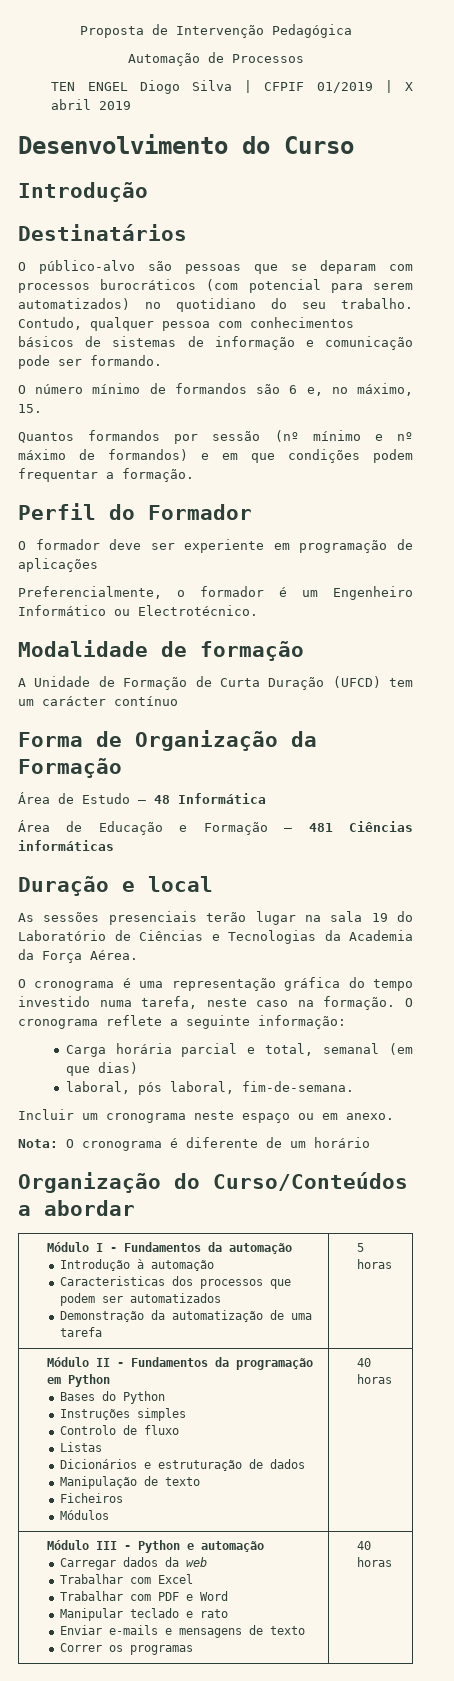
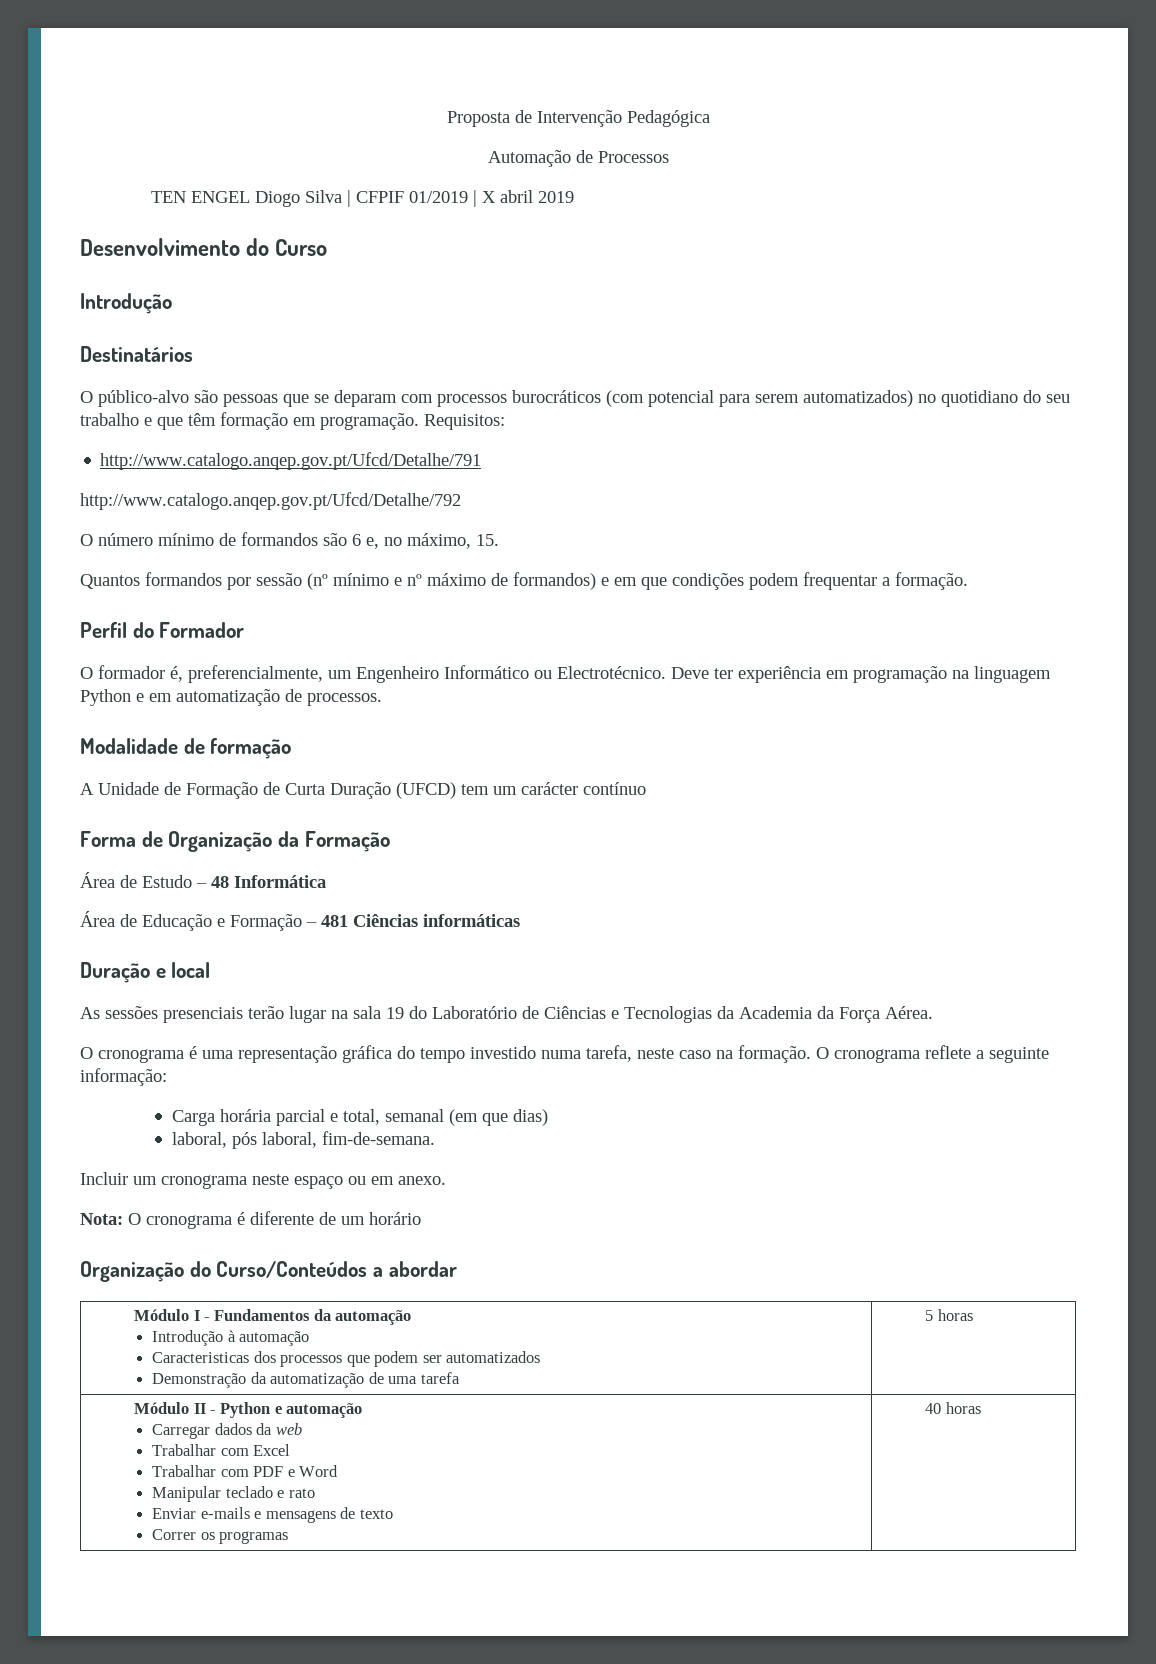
[341,298,413,309] [18,317,354,331] [18,336,413,350] [18,355,162,369] trabalho. Contudo, qualquer pessoa com conhecimentos básicos de sistemas de informação e comunicação pode ser formando. -> [80,412,505,430] [100,452,482,470] [80,492,461,510] trabalho e que têm formação em programação. Requisitos: // http://www.catalogo.anqep.gov.pt/Ufcd/Detalhe/791 // http://www.catalogo.anqep.gov.pt/Ufcd/Detalhe/792
[109,539,413,553] [18,558,98,572] [18,586,287,599] deve ser experiente em programação de aplicações // Preferencialmente, o formador é -> [170,665,323,683] é, preferencialmente,
(258, 610) none -> [671,666,1051,683] [80,689,382,706] Deve ter experiência em programação na linguagem Python e em automatização de processos.
[130,1357,313,1370] [46,1374,110,1387] [59,1391,165,1404] [59,1408,186,1421] [59,1425,179,1435] [59,1442,102,1452] [59,1459,305,1471] [59,1476,200,1489] [59,1493,123,1503] [59,1510,109,1520] [356,1358,371,1367] [356,1374,392,1384] [46,1540,131,1550] Fundamentos da programação em Python // Bases do Python // Instruções simples // Controlo de fluxo // Listas // Dicionários e estruturação de dados // Manipulação de texto // Ficheiros // Módulos | 40 horas // Módulo III - -> (217, 1412) none

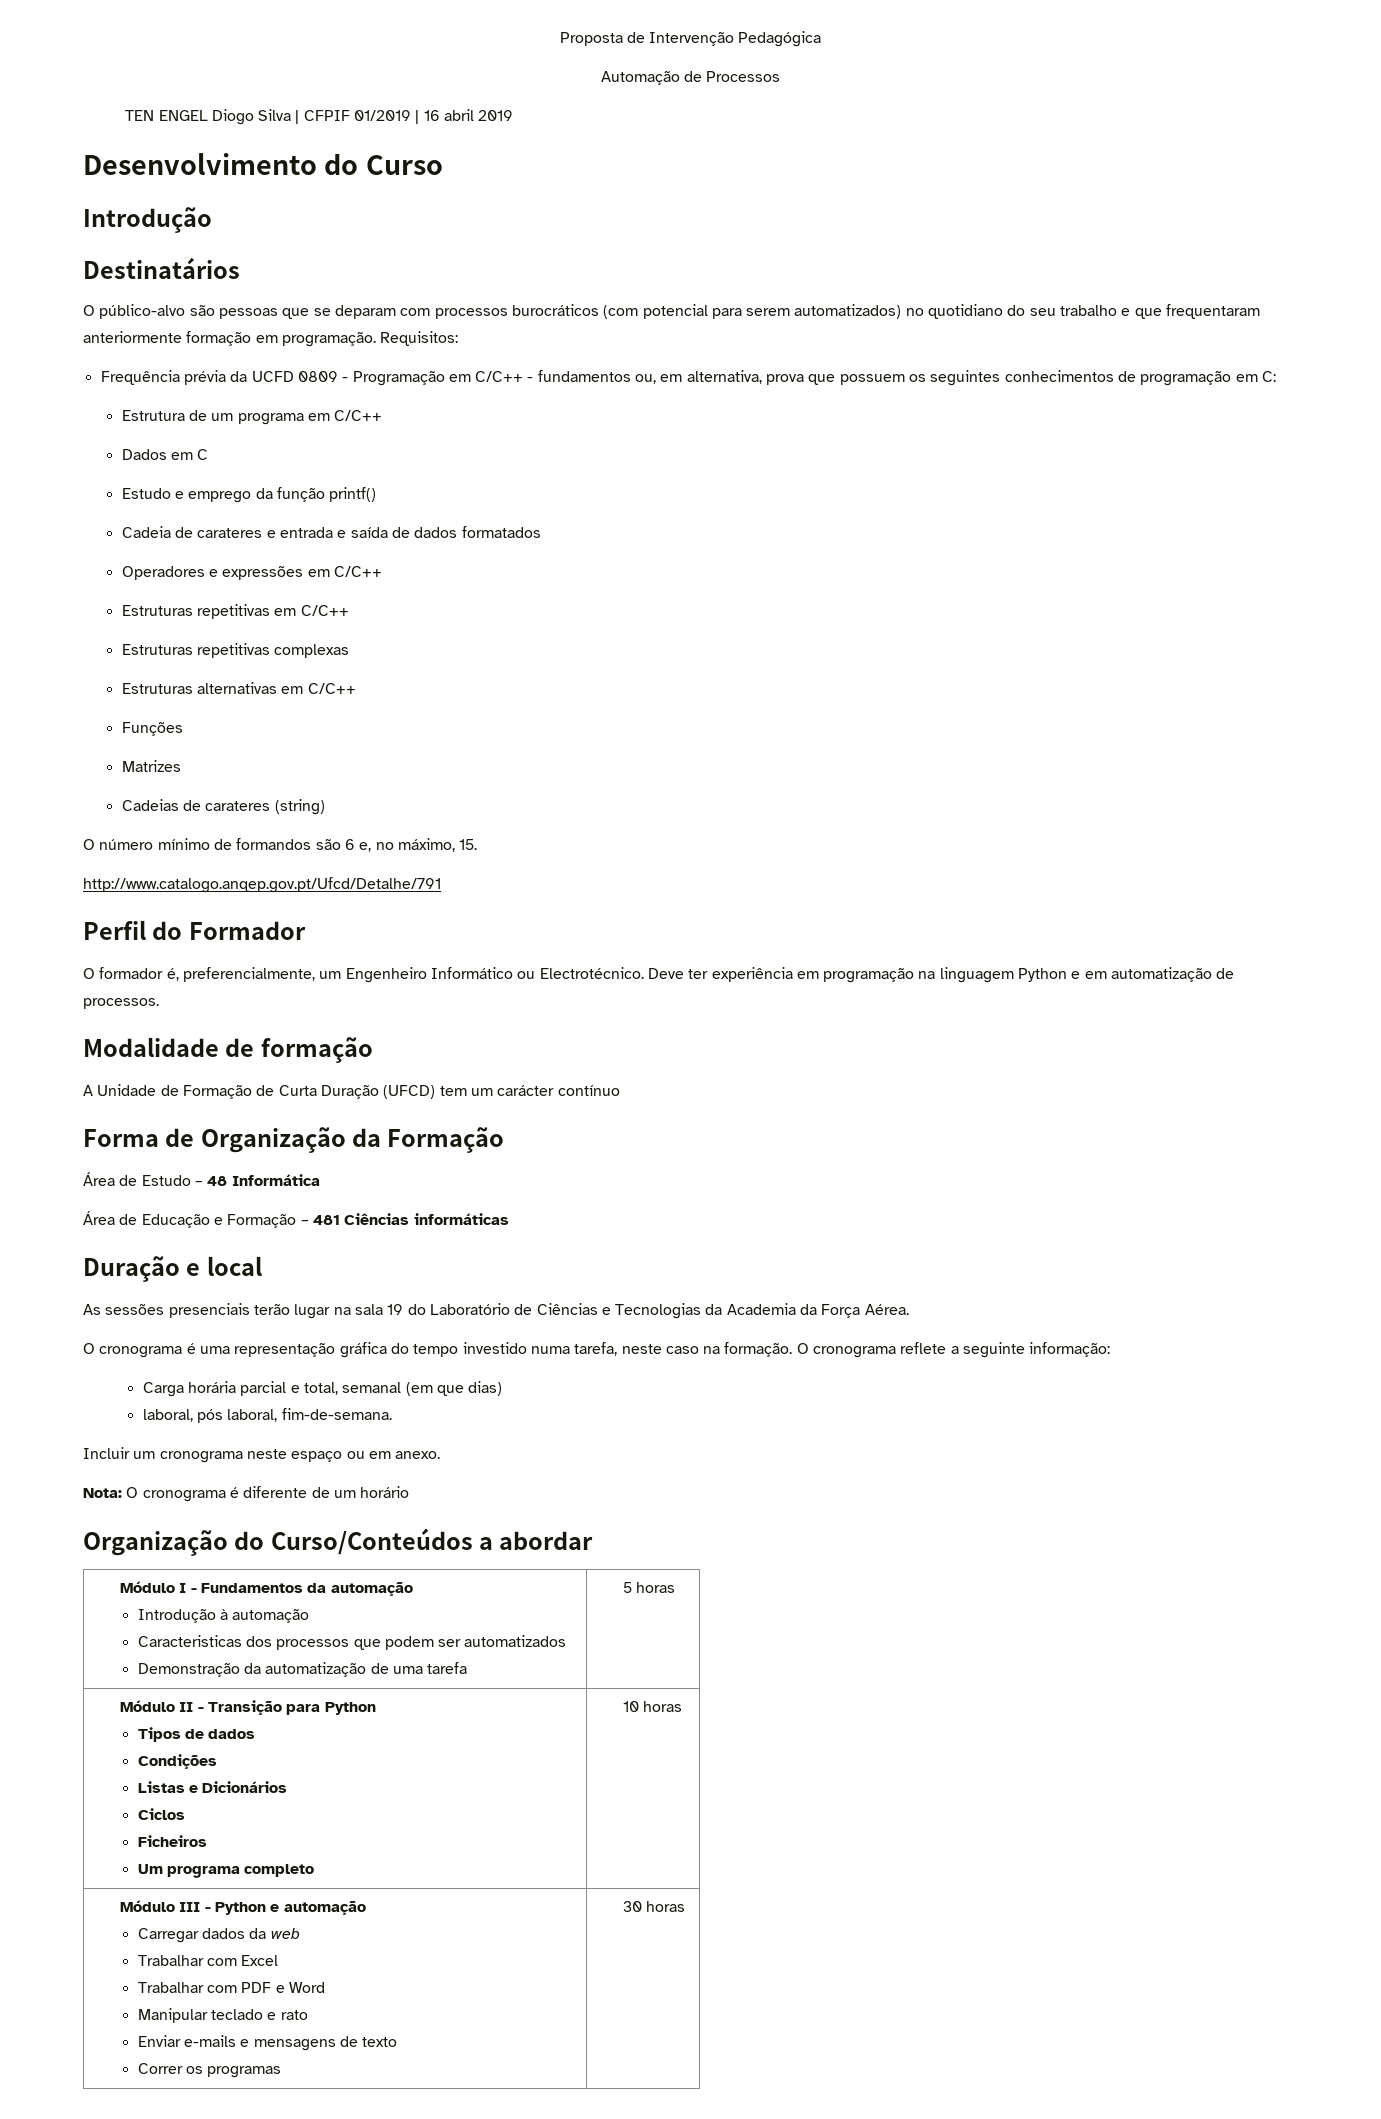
[482,191,497,203] X -> [423,110,440,121] 16
[188,413,216,426] têm -> [1166,304,1261,319] [83,331,182,343] frequentaram anteriormente
[100,452,482,470] [80,492,461,510] http://www.catalogo.anqep.gov.pt/Ufcd/Detalhe/791 // http://www.catalogo.anqep.gov.pt/Ufcd/Detalhe/792 -> [100,370,1276,386] [121,410,383,425] [121,449,209,460] [121,487,377,503] [121,526,541,538] [121,566,382,580] [121,604,349,619] [121,643,350,658] [121,682,356,694] [121,722,183,736] [121,760,181,772] [121,799,325,815] Frequência prévia da UCFD 0809 - Programação em C/C++ - fundamentos ou, em alternativa, prova que possuem os seguintes conhecimentos de programação em C: // Estrutura de um programa em C/C++ // Dados em C // Estudo e emprego da função printf() // Cadeia de carateres e entrada e saída de dados formatados // Operadores e expressões em C/C++ // Estruturas repetitivas em C/C++ // Estruturas repetitivas complexas // Estruturas alternativas em C/C++ // Funções // Matrizes // Cadeias de carateres (string)
[80,572,968,590] Quantos formandos por sessão (nº mínimo e nº máximo de formandos) e em que condições podem frequentar a formação. -> [83,877,441,893] http://www.catalogo.anqep.gov.pt/Ufcd/Detalhe/791
(217, 1412) none -> [207,1700,376,1715] [137,1727,256,1742] [137,1754,217,1769] [137,1781,288,1793] [137,1808,185,1820] [137,1835,207,1847] [137,1864,315,1878] [622,1701,683,1712] [119,1900,211,1912] Transição para Python // Tipos de dados // Condições // Listas e Dicionários // Ciclos // Ficheiros // Um programa completo | 10 horas // Módulo III -
[925,1403,942,1414] 40 -> [622,1901,642,1912] 30

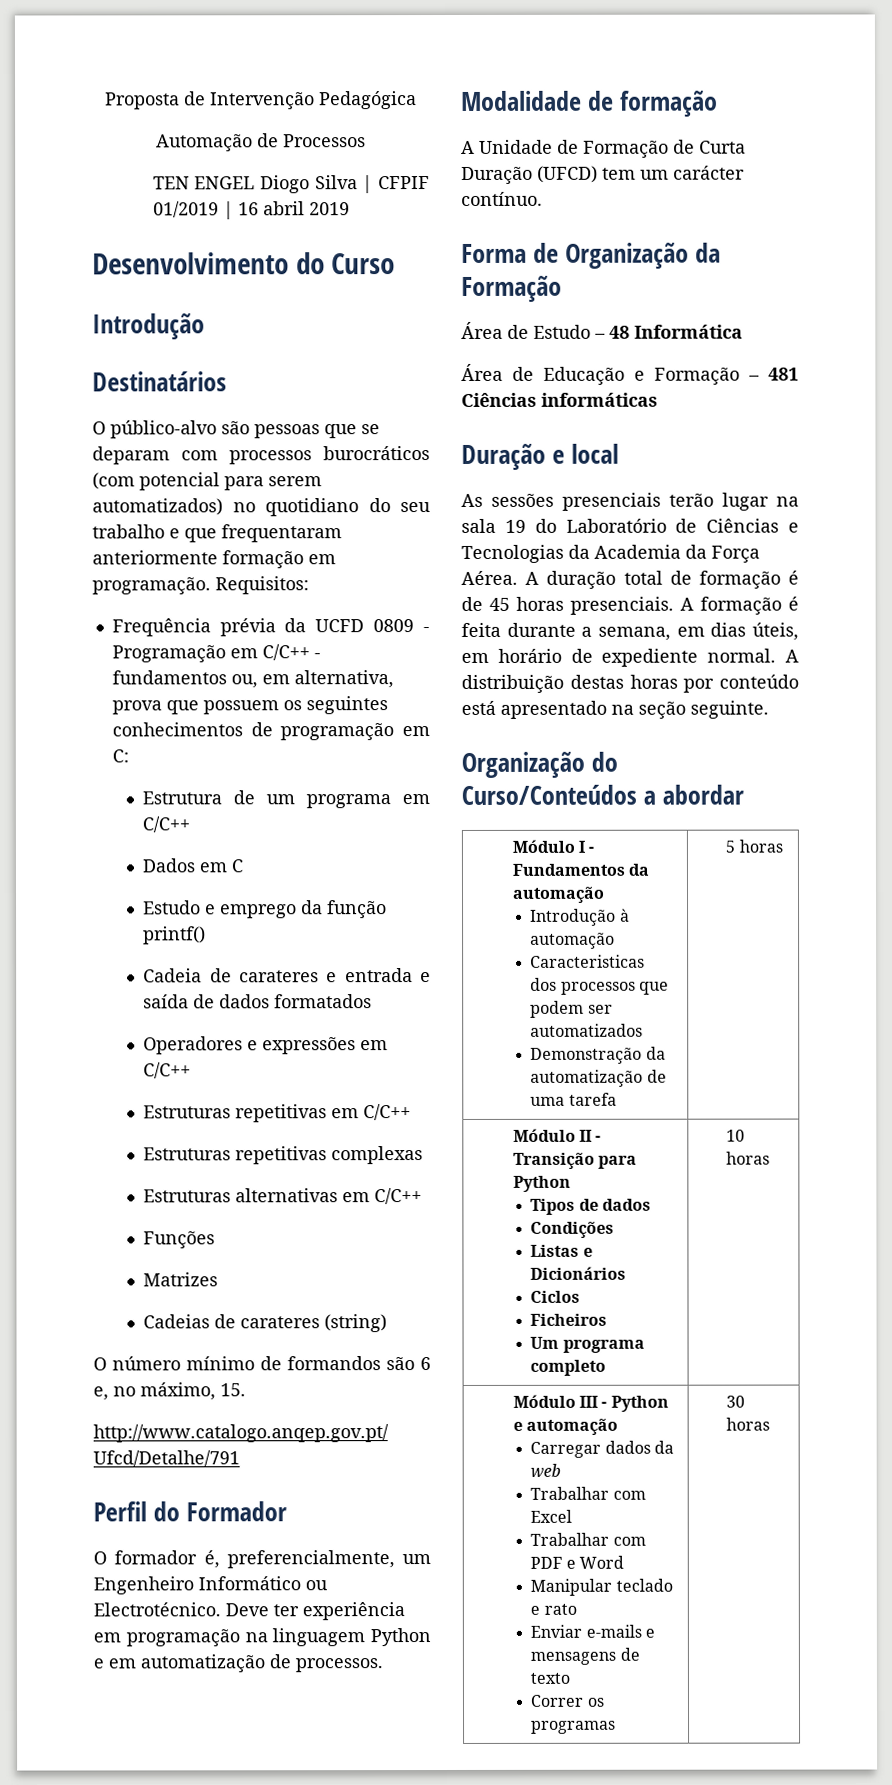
[557,1085,620,1096] contínuo -> [461,191,543,206] contínuo.
[83,1342,1111,1358] [142,1381,503,1397] [142,1408,392,1423] [83,1447,441,1463] [83,1486,410,1502] // O cronograma é uma representação gráfica do tempo investido numa tarefa, neste caso na formação. O cronograma reflete a seguinte informação: // Carga horária parcial e total, semanal (em que dias) // laboral, pós laboral, fim-de-semana. // Incluir um cronograma neste espaço ou em anexo. // Nota: O cronograma é diferente de um horário -> [525,570,799,589] [461,596,799,615] [461,622,799,641] [461,648,799,667] [461,674,799,693] [461,700,769,719] A duração total de formação é de 45 horas presenciais. A formação é feita durante a semana, em dias úteis, em horário de expediente normal. A distribuição destas horas por conteúdo está apresentado na seção seguinte.

